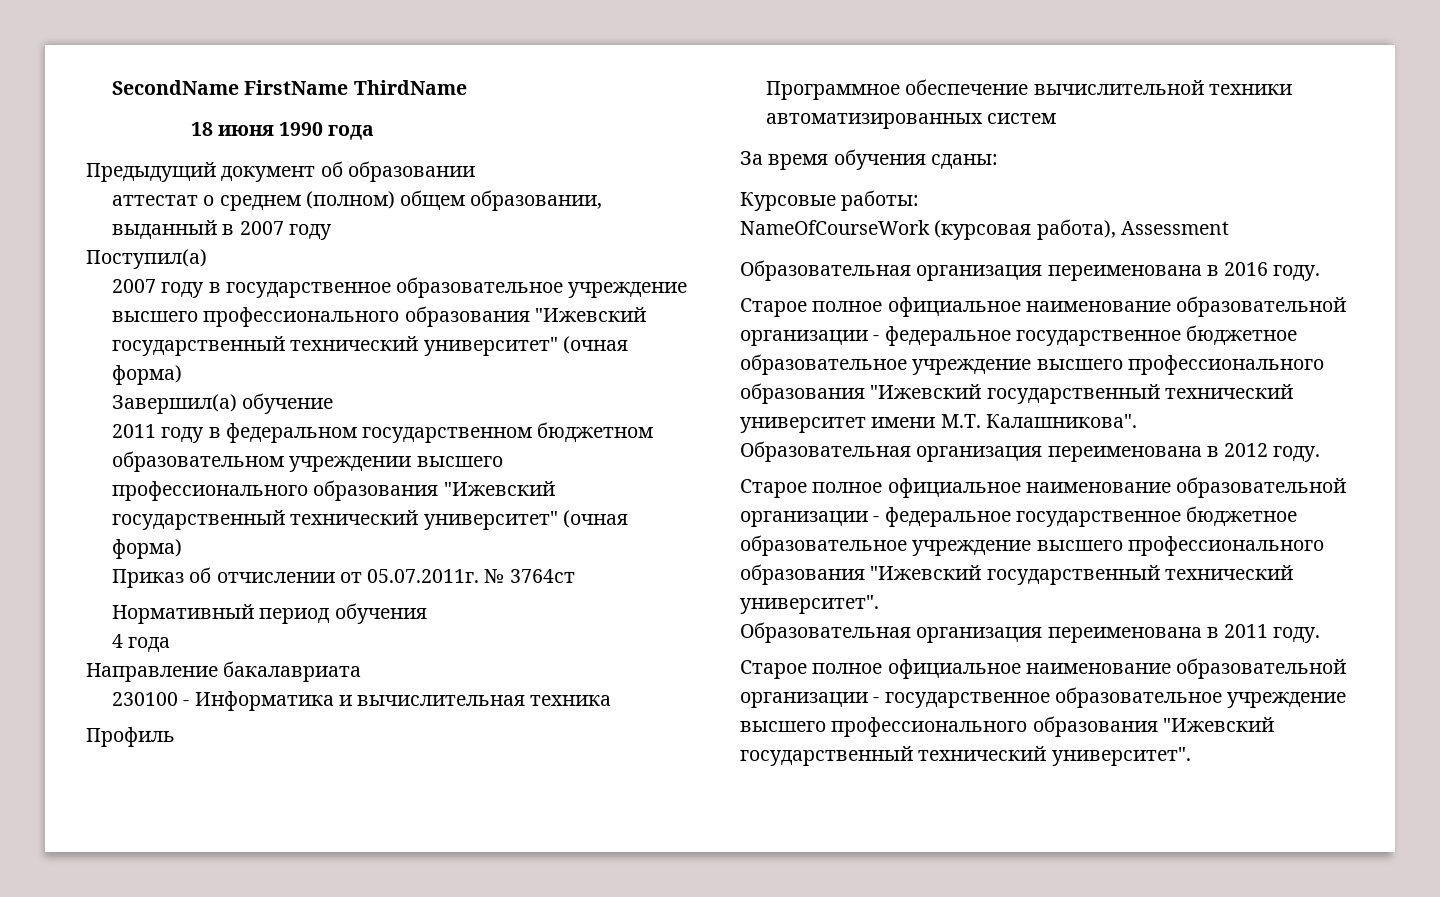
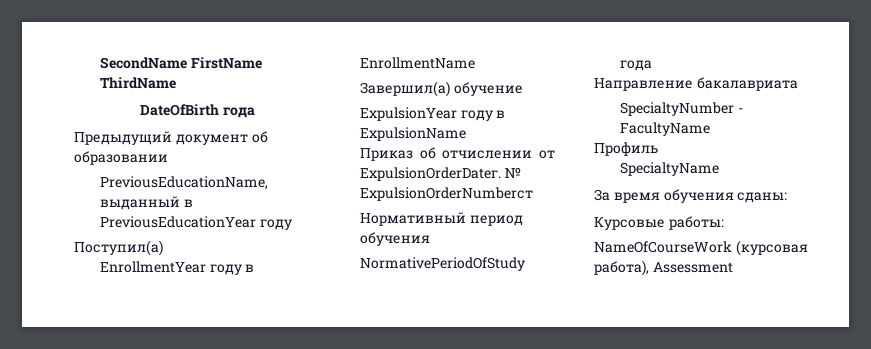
[190,122,324,136] 18 июня 1990 -> [140,104,220,116] DateOfBirth
[112,190,603,211] аттестат о среднем (полном) общем образовании, -> [99,176,268,190] PreviousEducationName,
[239,221,284,235] 2007 -> [99,216,256,228] PreviousEducationYear
[112,277,688,298] [112,306,646,327] [112,336,628,356] [112,365,183,385] 2007 году в государственное образовательное учреждение высшего профессионального образования "Ижевский государственный технический университет" (очная форма) -> [99,261,255,275] [359,57,475,69] EnrollmentYear году в EnrollmentName
[112,422,654,443] [112,451,503,472] [112,480,555,501] [112,510,628,530] [112,539,183,559] 2011 году в федеральном государственном бюджетном образовательном учреждении высшего профессионального образования "Ижевский государственный технический университет" (очная форма) -> [359,107,506,121] [359,127,466,141] ExpulsionYear году в ExpulsionName
[367,569,575,583] 05.07.2011г. № 3764ст -> [359,167,521,181] [359,187,533,201] ExpulsionOrderDateг. № ExpulsionOrderNumberст
[112,634,124,648] 4 -> [359,257,525,271] NormativePeriodOfStudy
[112,691,612,711] [86,727,175,747] [766,79,1292,100] [766,113,1057,129] 230100 - Информатика и вычислительная техника // Профиль // Программное обеспечение вычислительной техники автоматизированных систем -> [619,102,743,116] [619,122,710,136] [594,142,658,156] [619,162,719,176] SpecialtyNumber - FacultyName // Профиль // SpecialtyName
[740,260,1321,281] [740,296,1347,317] [740,325,1298,346] [740,354,1324,375] [740,383,1293,404] [740,414,1137,433] [740,441,1321,462] [740,477,1347,498] [740,506,1298,527] [740,535,1324,556] [740,564,1293,585] [740,595,879,614] [740,622,1321,643] [740,658,1347,679] [740,687,1347,708] [740,716,1274,737] [740,746,1191,766] // Образовательная организация переименована в 2016 году. // Старое полное официальное наименование образовательной организации - федеральное государственное бюджетное образовательное учреждение высшего профессионального образования "Ижевский государственный технический университет имени М.Т. Калашникова". // Образовательная организация переименована в 2012 году. // Старое полное официальное наименование образовательной организации - федеральное государственное бюджетное образовательное учреждение высшего профессионального образования "Ижевский государственный технический университет". // Образовательная организация переименована в 2011 году. // Старое полное официальное наименование образовательной организации - государственное образовательное учреждение высшего профессионального образования "Ижевский государственный технический университет". -> (733, 267) none

